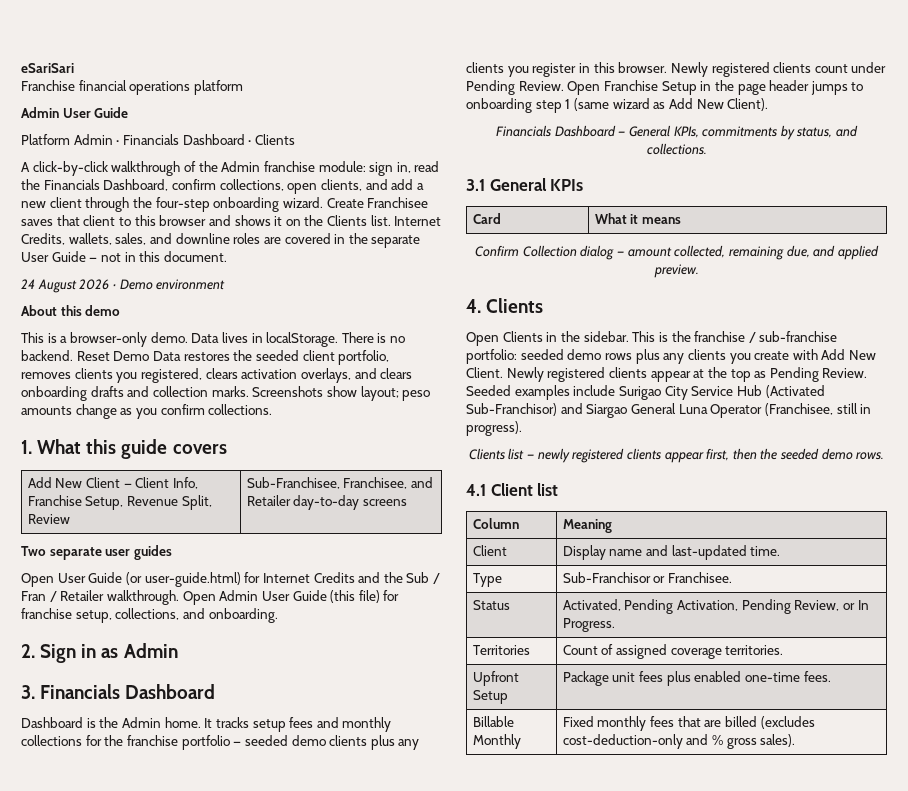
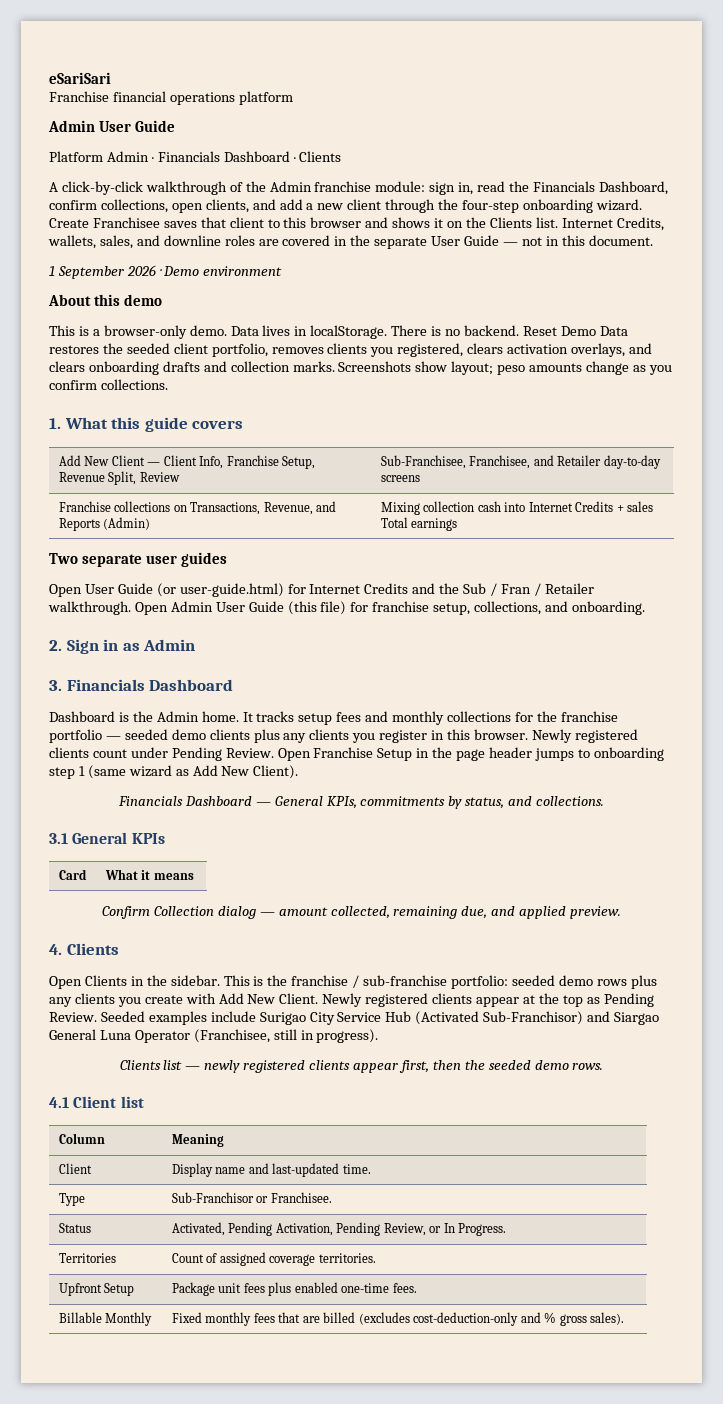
[21,279,77,293] 24 August -> [49,266,124,279] 1 September
(408, 502) none -> [58,501,337,515] [58,517,151,531] [380,501,654,515] [380,517,458,531] // Franchise collections on Transactions, Revenue, and Reports (Admin) | Mixing collection cash into Internet Credits + sales Total earnings

